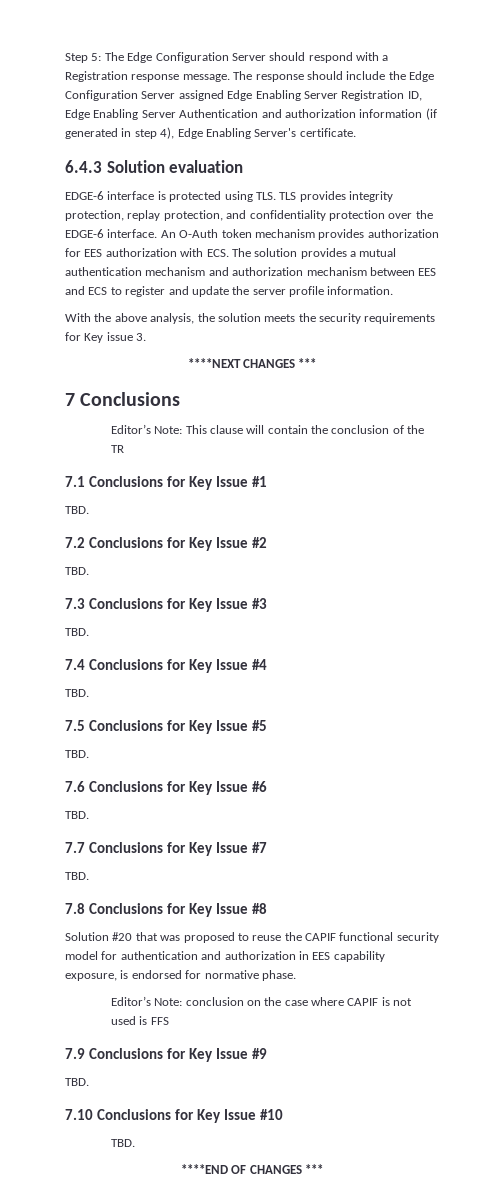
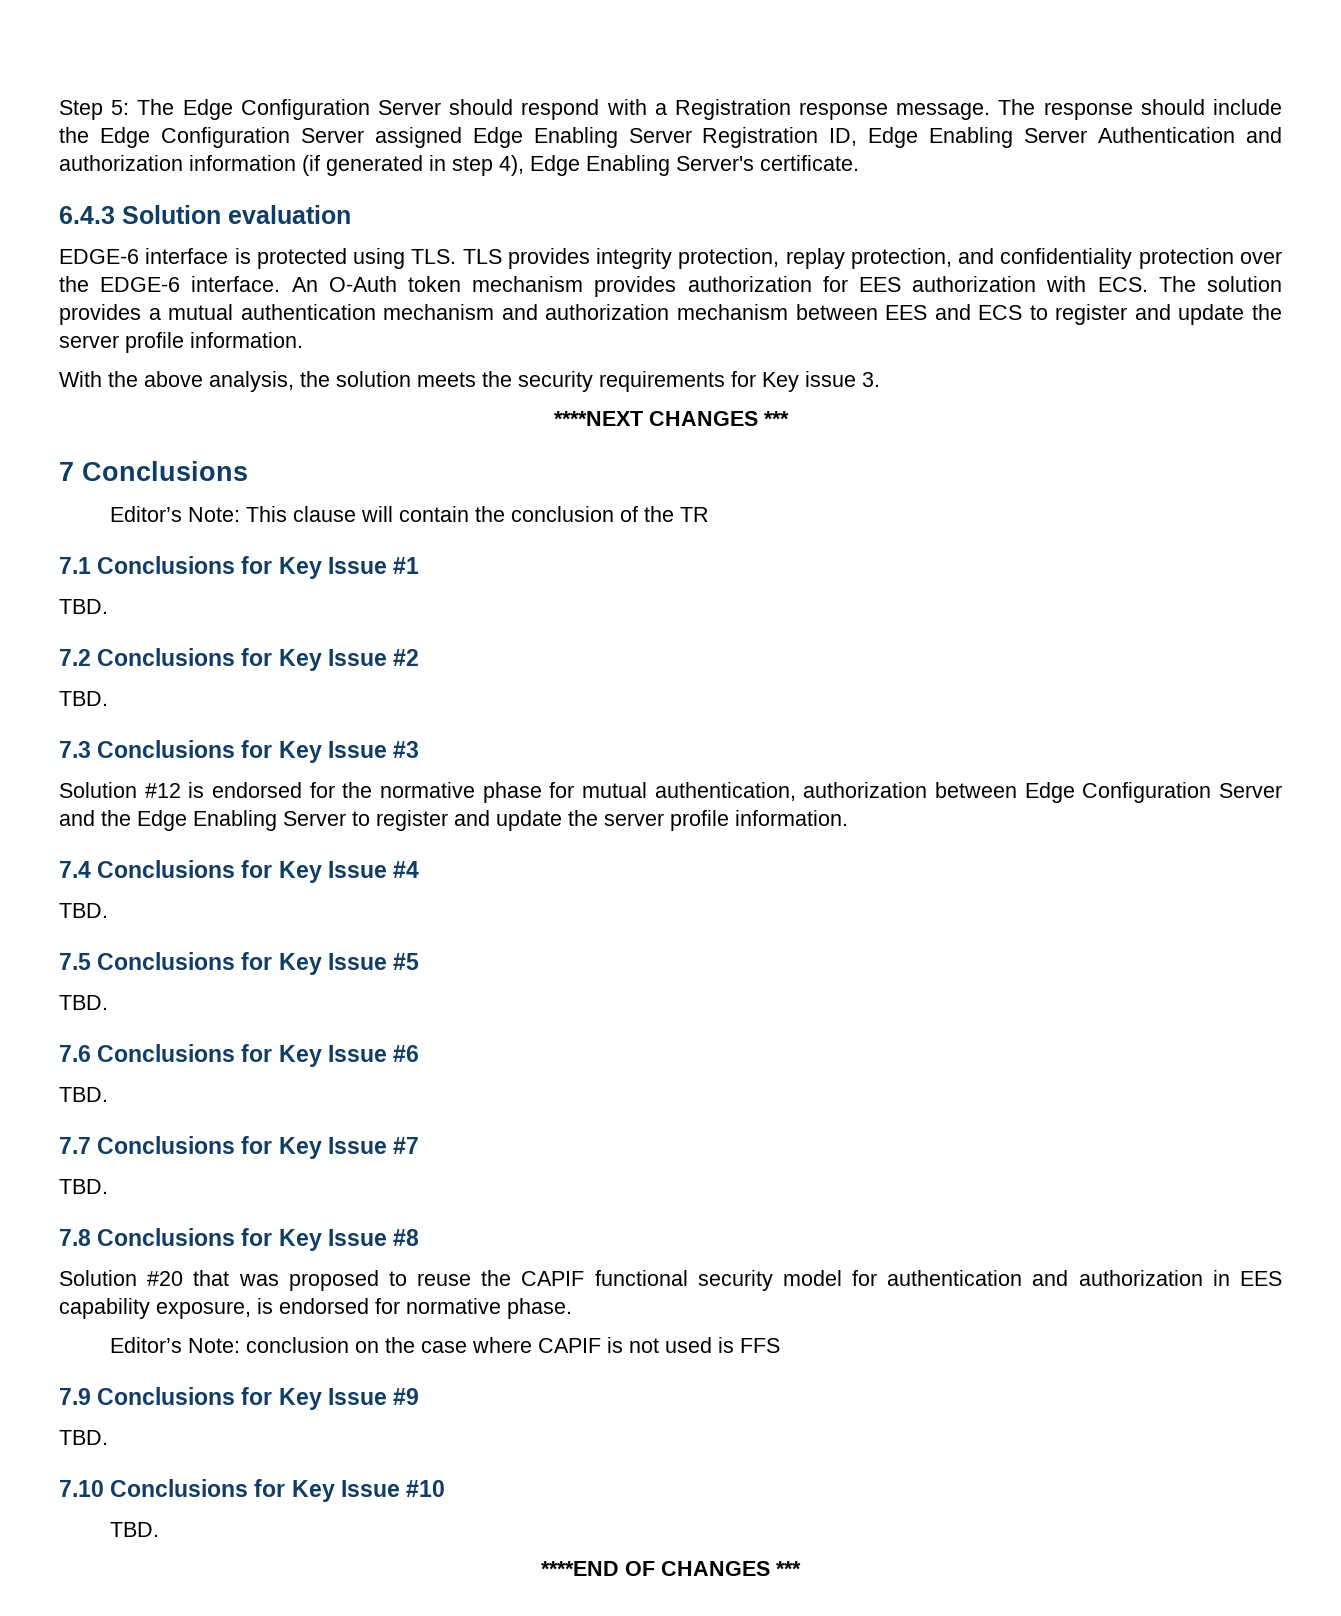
[65,628,89,636] TBD. -> [59,782,1282,803] [59,810,848,831] Solution #12 is endorsed for the normative phase for mutual authentication, authorization between Edge Configuration Server and the Edge Enabling Server to register and update the server profile information.

